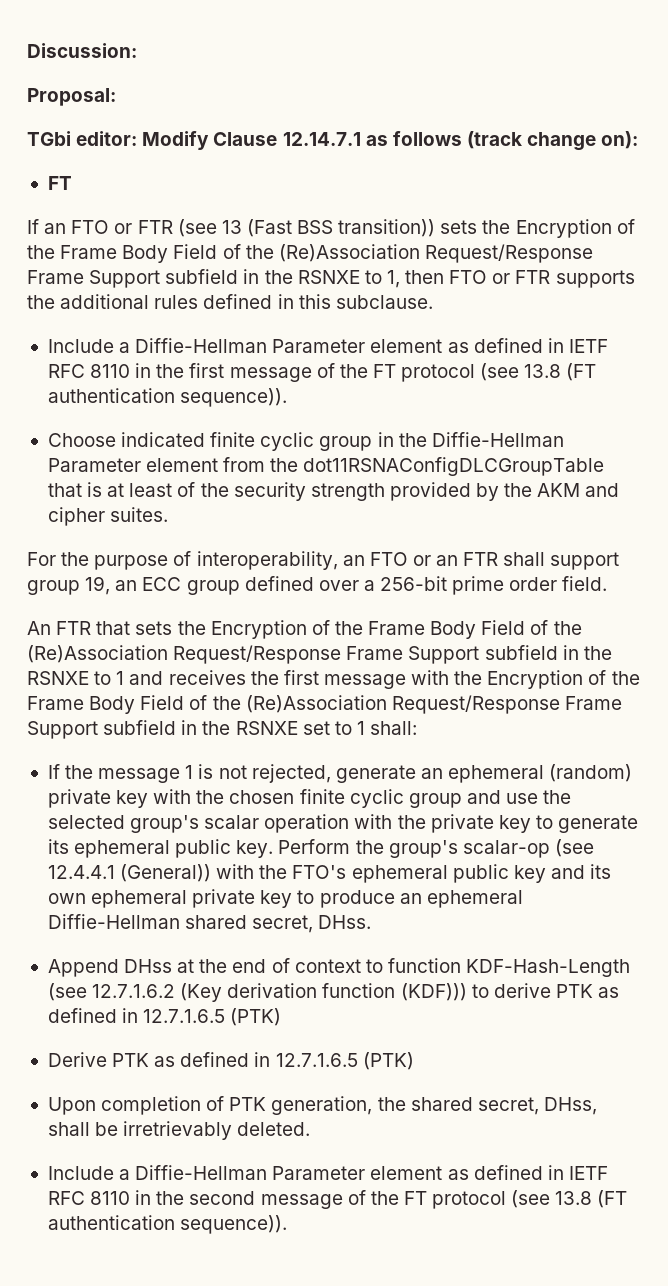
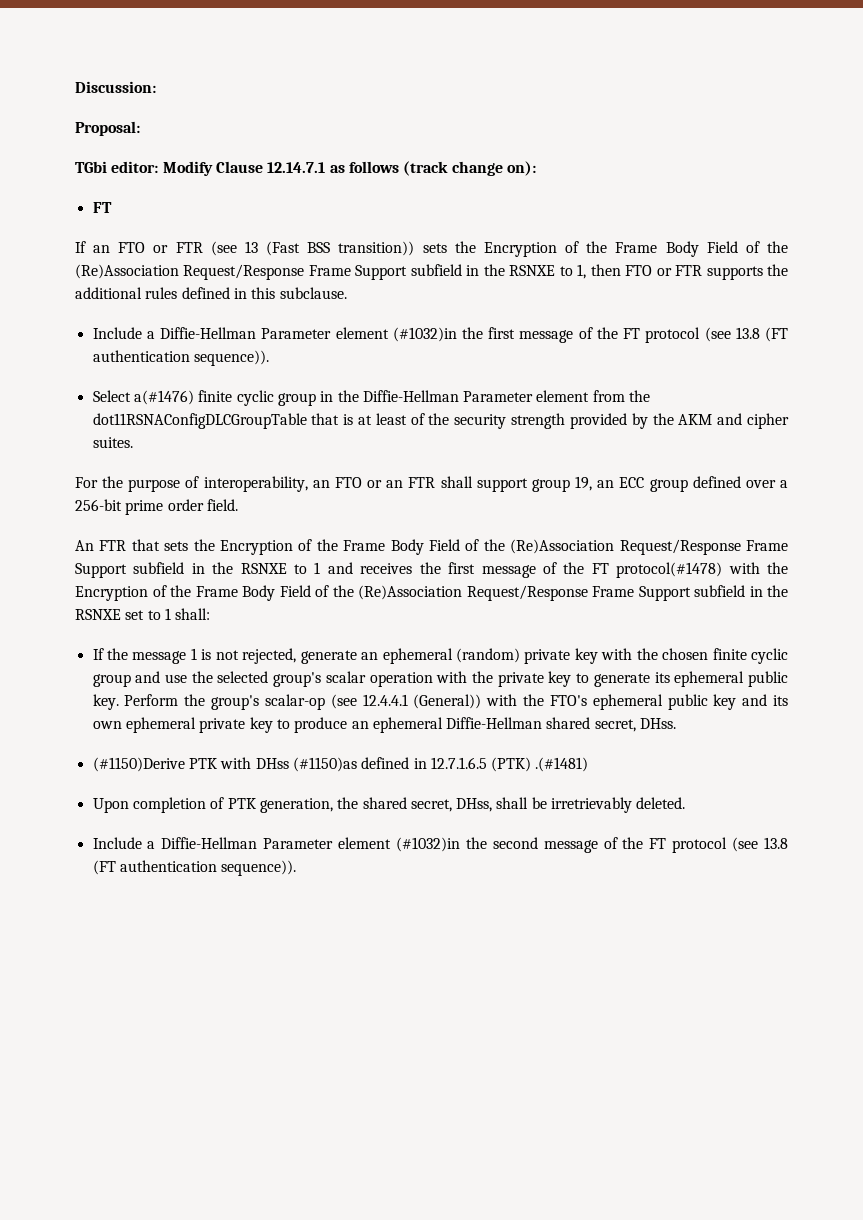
[447,338,608,353] [47,363,152,378] as defined in IETF RFC 8110 in -> [392,327,457,342] (#1032)in
[47,432,206,447] Choose indicated -> [92,390,194,405] Select a(#1476)
(406, 681) none -> [542,562,723,578] of the FT protocol(#1478)
[47,958,631,977] [47,983,620,1002] [47,1008,282,1026] [47,1052,414,1070] Append DHss at the end of context to function KDF-Hash-Length (see 12.7.1.6.2 (Key derivation function (KDF))) to derive PTK as defined in 12.7.1.6.5 (PTK) // Derive PTK as defined in 12.7.1.6.5 (PTK) -> [92,757,589,772] (#1150)Derive PTK with DHss (#1150)as defined in 12.7.1.6.5 (PTK) .(#1481)
[447,1165,608,1180] [47,1190,152,1205] as defined in IETF RFC 8110 in -> [396,837,461,852] (#1032)in

